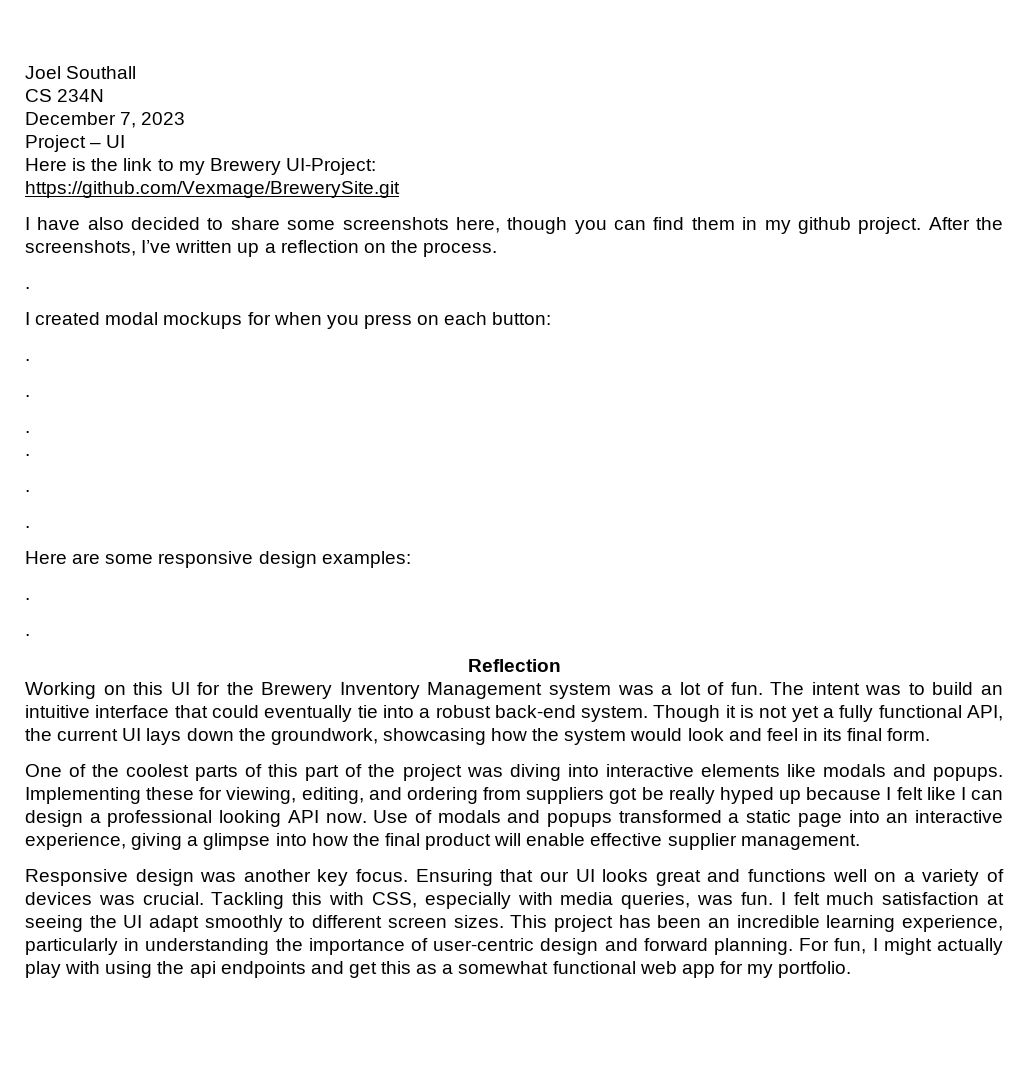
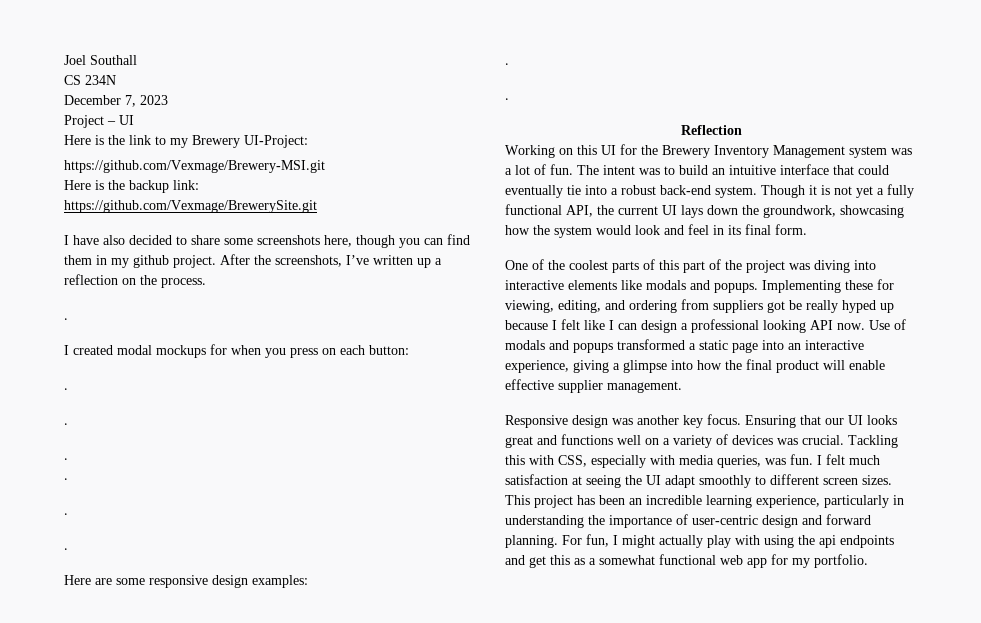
(376, 166) none -> [64,160,325,173] [64,180,199,193] // https://github.com/Vexmage/Brewery-MSI.git // Here is the backup link:

